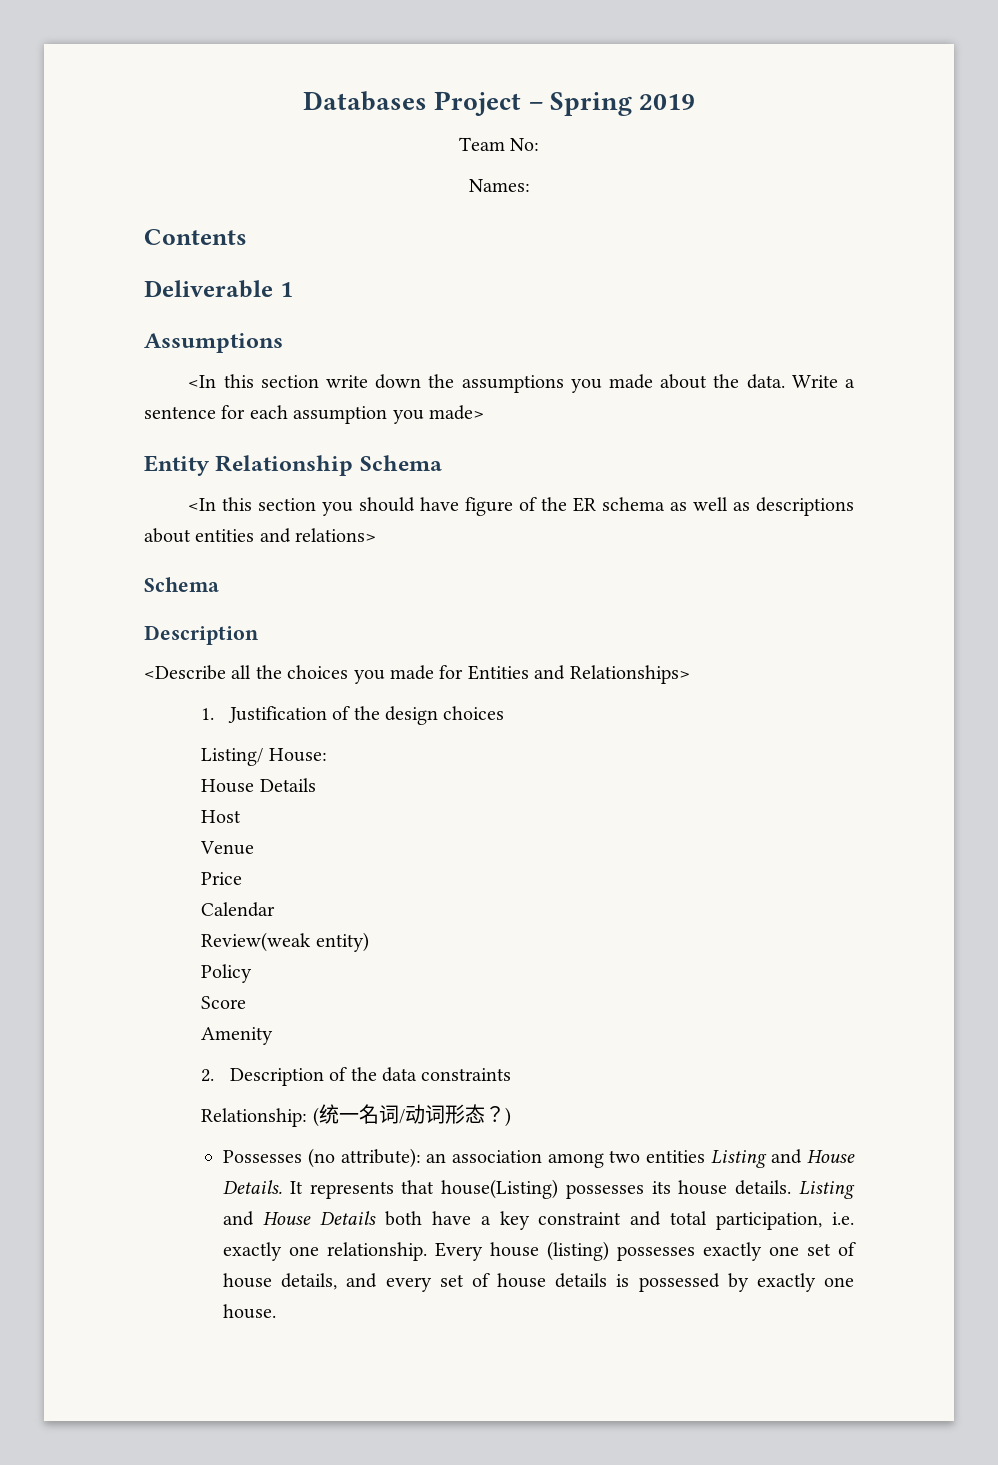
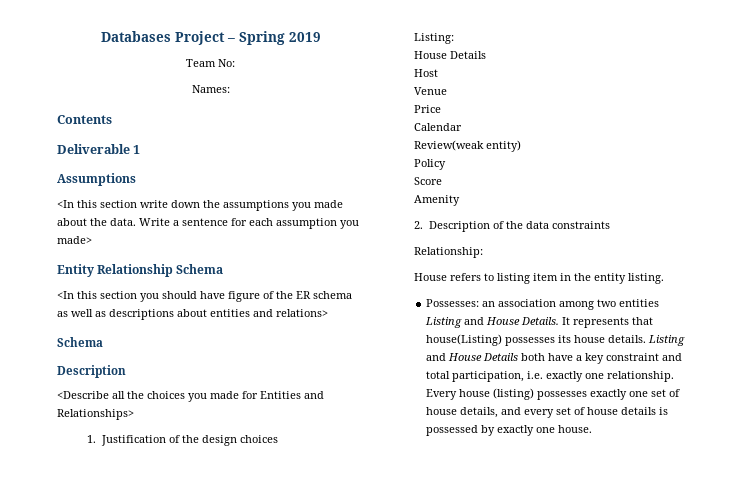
[201,748,327,766] Listing/ House: -> [413,33,454,44] Listing:
[312,1104,511,1127] [223,1148,421,1168] (统一名词/动词形态？) // Possesses (no attribute): -> [413,273,664,284] [425,299,479,307] // House refers to listing item in the entity listing. // Possesses:

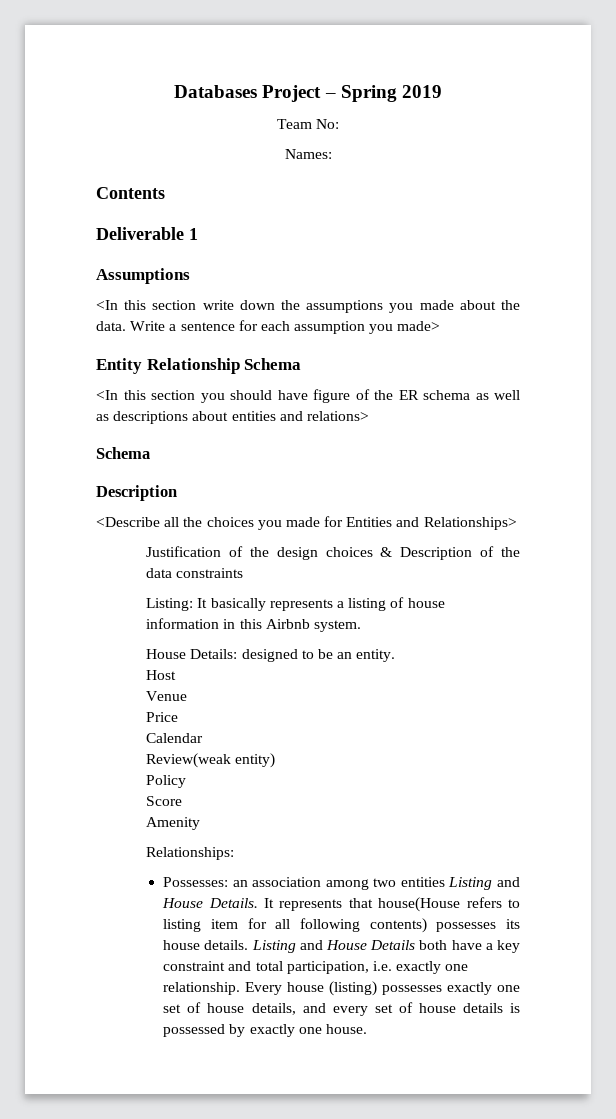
[86,435,96,443] 1. -> (517, 523) none
[413,33,454,44] [413,51,486,59] // Listing: // House Details -> [380,546,520,560] [146,568,244,578] [146,597,445,611] [146,618,361,632] [146,649,396,662] & Description of the data constraints // Listing: It basically represents a listing of house information in this Airbnb system. // House Details: designed to be an entity.
[413,221,610,232] [413,247,483,258] [413,273,664,284] 2. Description of the data constraints // Relationship: // House refers to listing item in the entity listing. -> [146,847,235,860] Relationships:
[425,334,502,346] house(Listing) -> [378,897,520,912] [163,918,427,933] house(House refers to listing item for all following contents)

